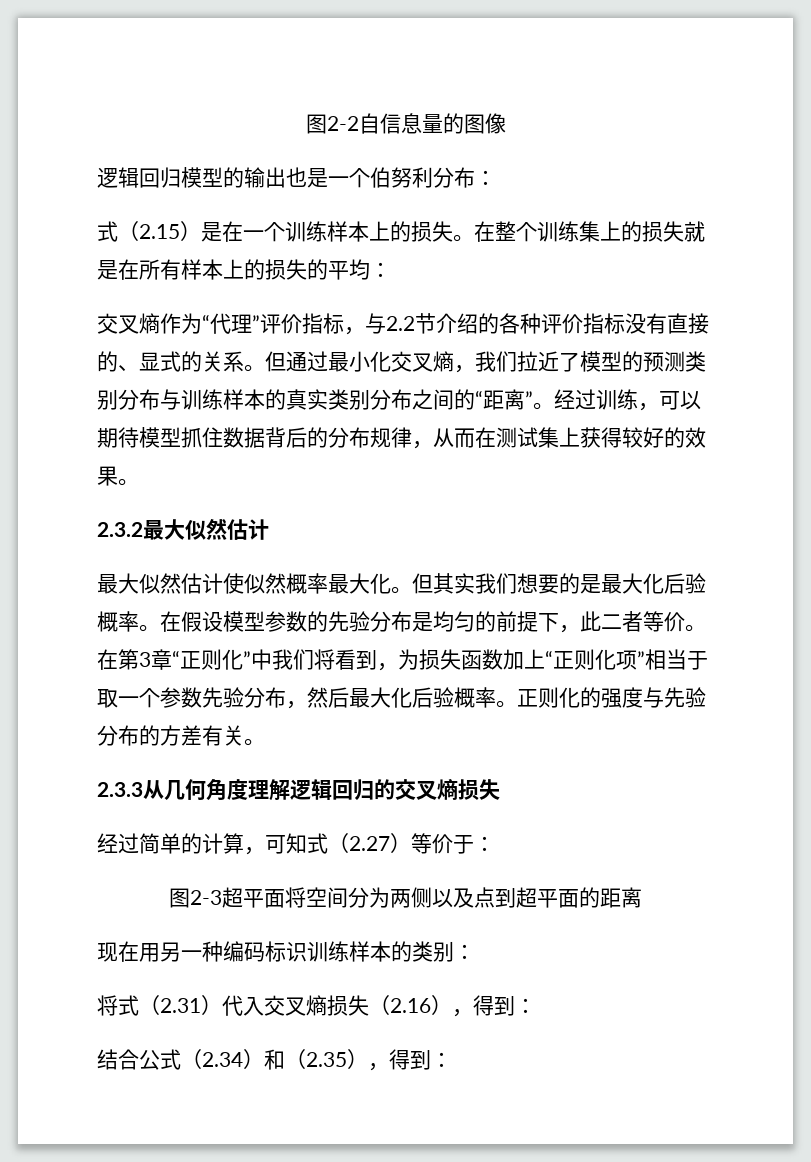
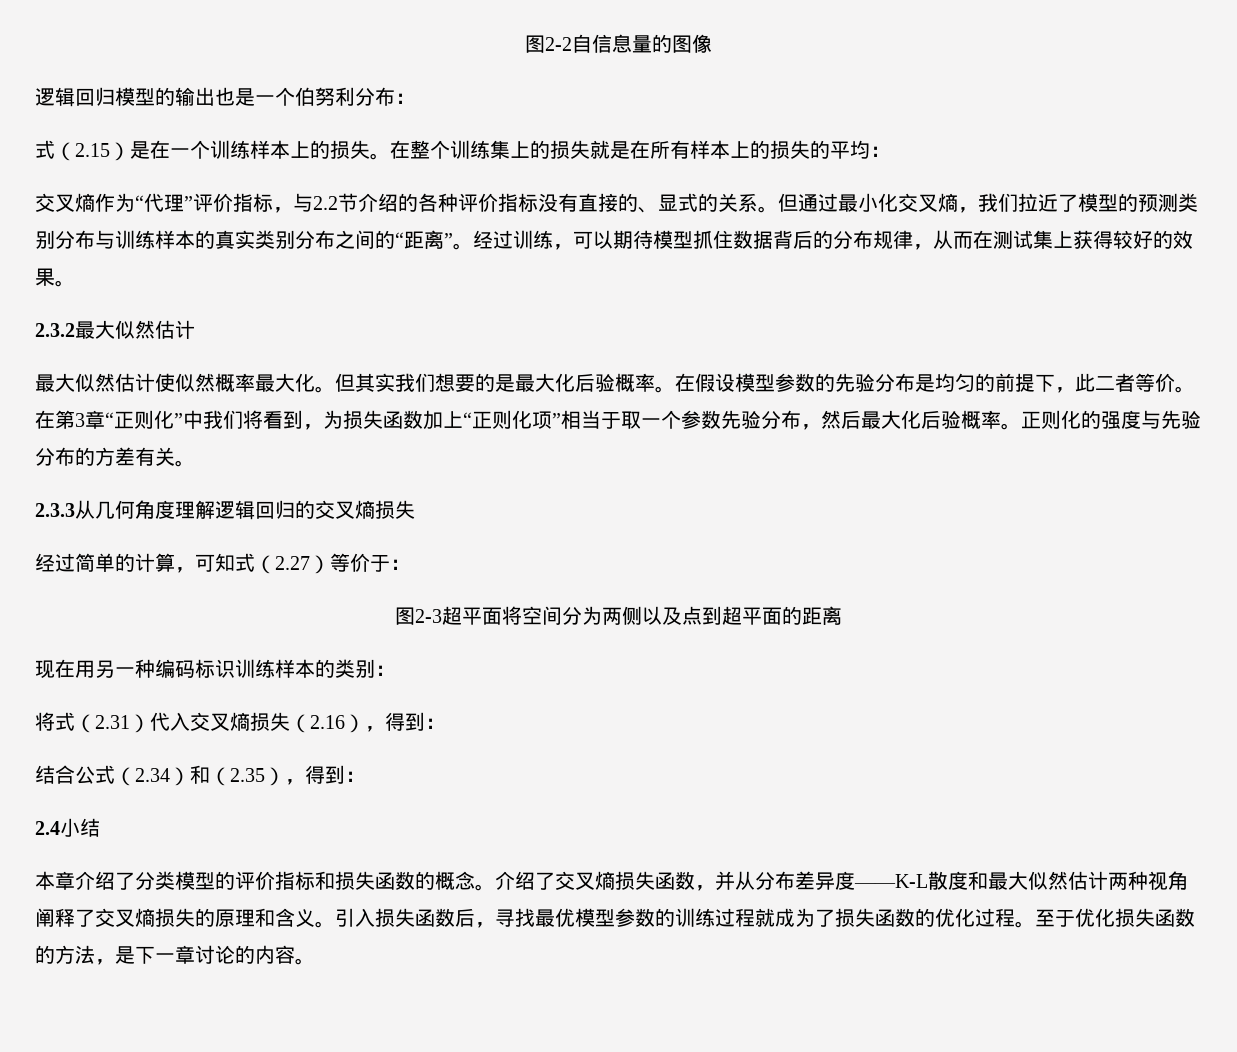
(452, 1059) none -> [35,818,100,837] [35,871,1188,891] [35,908,1195,928] [35,945,315,965] // 2.4小结 // 本章介绍了分类模型的评价指标和损失函数的概念。介绍了交叉熵损失函数，并从分布差异度——K-L散度和最大似然估计两种视角阐释了交叉熵损失的原理和含义。引入损失函数后，寻找最优模型参数的训练过程就成为了损失函数的优化过程。至于优化损失函数的方法，是下一章讨论的内容。

